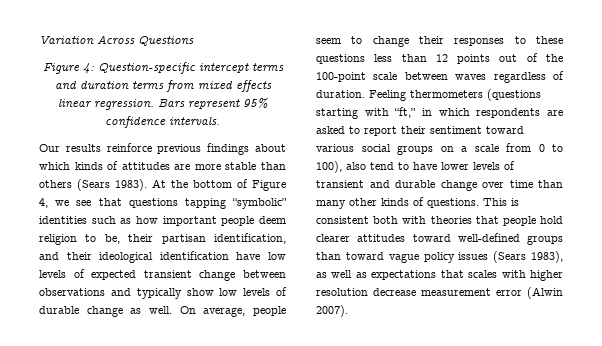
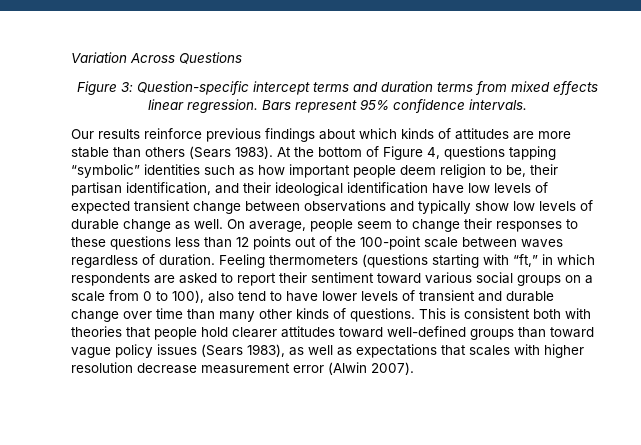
[82,63,94,74] 4: -> [121,82,133,92] 3:
[55,198,122,206] we see that -> (440, 153) none

